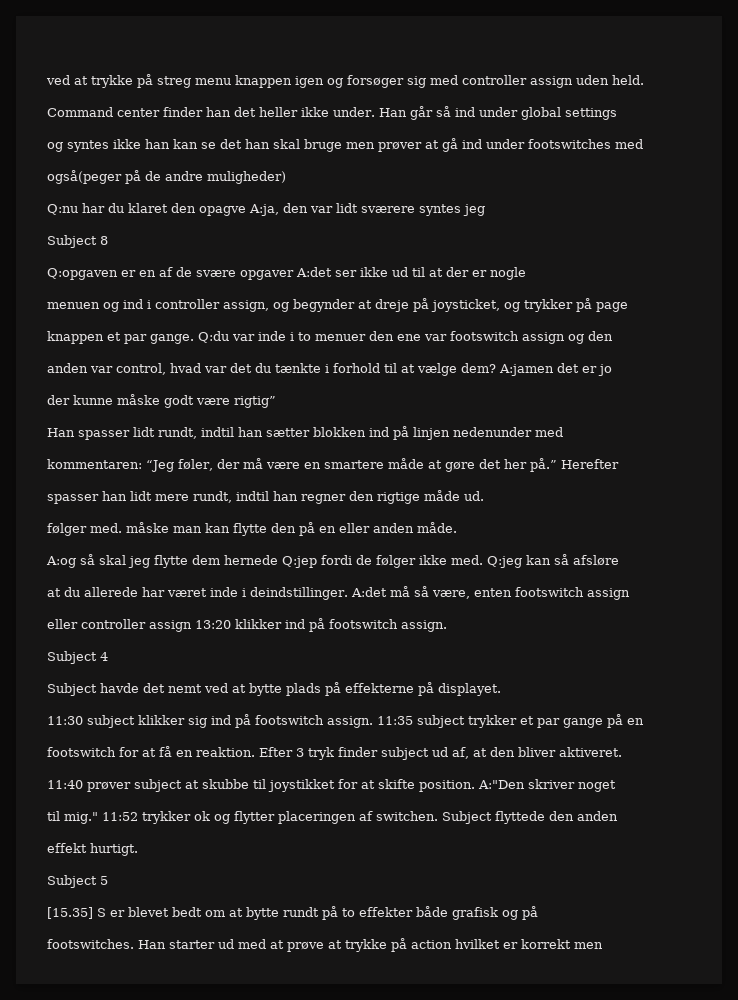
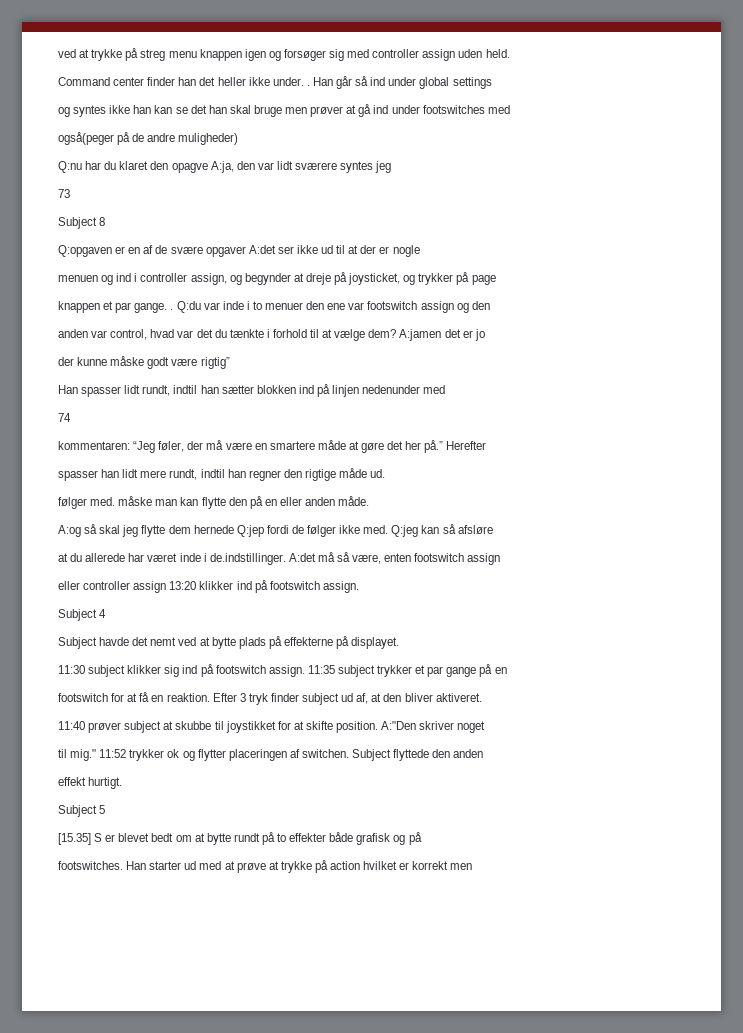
(375, 112) none -> [306,85,310,86] .
(485, 210) none -> [58,189,70,198] // 73
(194, 339) none -> [170,309,174,310] .
(563, 432) none -> [58,413,71,422] // 74
[250,587,348,600] deindstillinger. -> [209,553,286,565] de.indstillinger.

